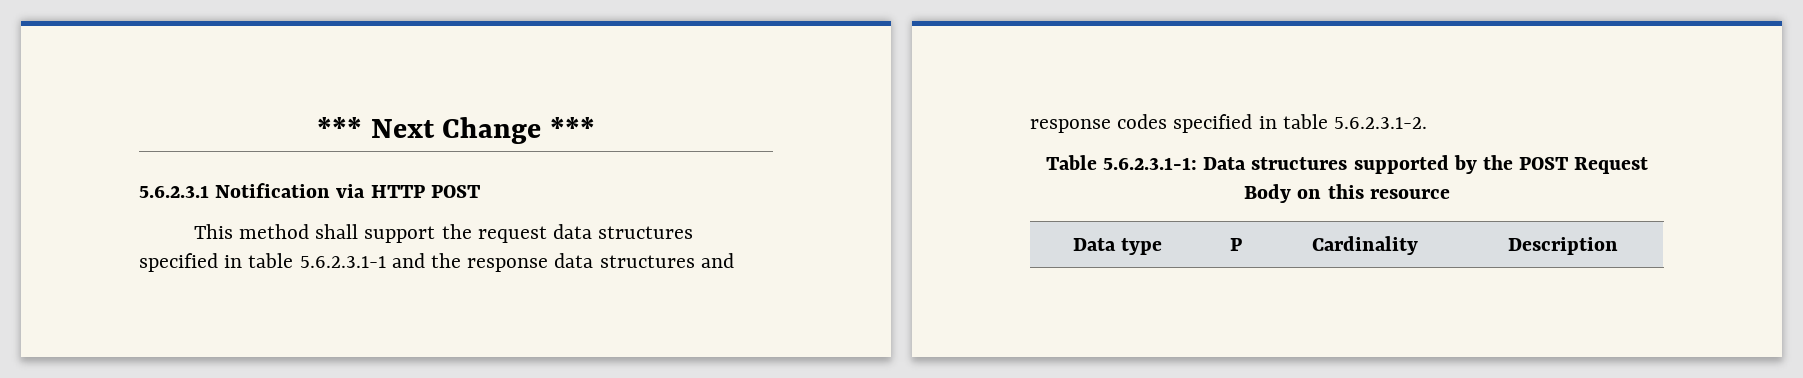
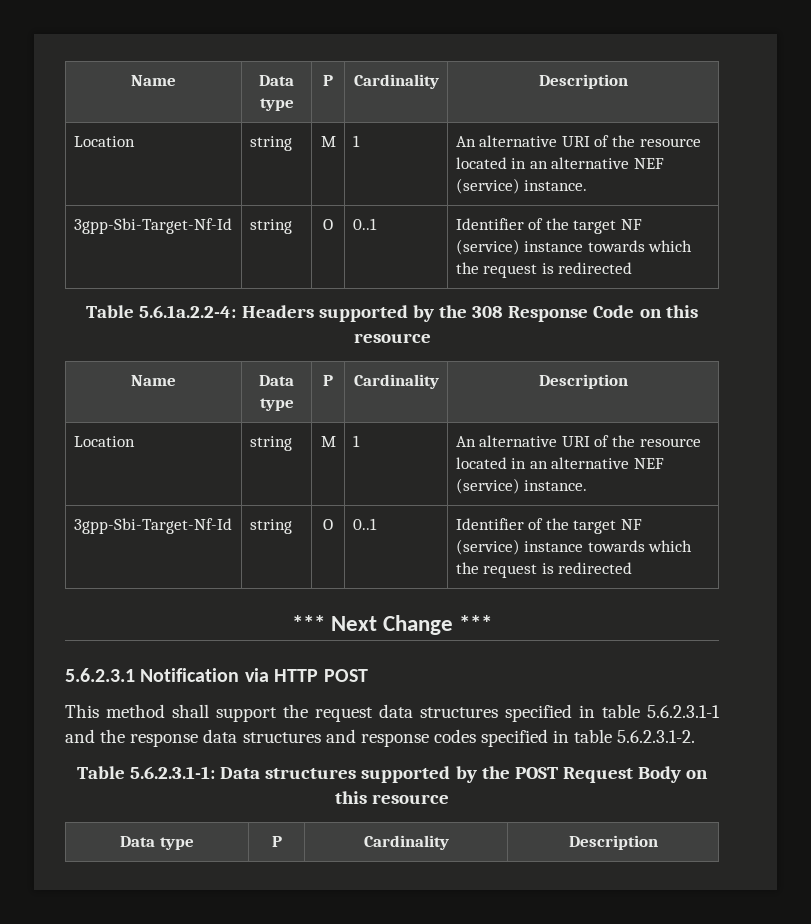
(316, 127) none -> [131,75,176,86] [259,75,294,86] [259,98,294,111] [323,75,333,86] [353,74,439,89] [538,74,628,89] [73,136,135,147] [249,136,292,151] [320,136,336,147] [352,135,360,147] [455,135,701,147] [455,157,665,169] [455,178,588,194] [73,218,232,234] [249,219,292,234] [323,219,333,230] [352,218,377,230] [455,218,643,234] [455,239,693,255] [455,262,633,278] [86,305,698,322] [353,333,431,343] [131,375,176,386] [259,375,294,386] [259,398,294,411] [323,375,333,386] [353,374,439,389] [538,374,628,389] [73,436,135,447] [249,436,292,451] [320,436,336,447] [352,435,360,447] [455,435,701,447] [455,457,665,469] [455,478,588,494] [73,518,232,534] [249,519,292,534] [323,519,333,530] [352,518,377,530] [455,518,643,534] [455,539,693,555] [455,562,633,578] Name | Data type | P | Cardinality | Description // Location | string | M | 1 | An alternative URI of the resource located in an alternative NEF (service) instance. // 3gpp-Sbi-Target-Nf-Id | string | O | 0..1 | Identifier of the target NF (service) instance towards which the request is redirected // Table 5.6.1a.2.2-4: Headers supported by the 308 Response Code on this resource // Name | Data type | P | Cardinality | Description // Location | string | M | 1 | An alternative URI of the resource located in an alternative NEF (service) instance. // 3gpp-Sbi-Target-Nf-Id | string | O | 0..1 | Identifier of the target NF (service) instance towards which the request is redirected //

